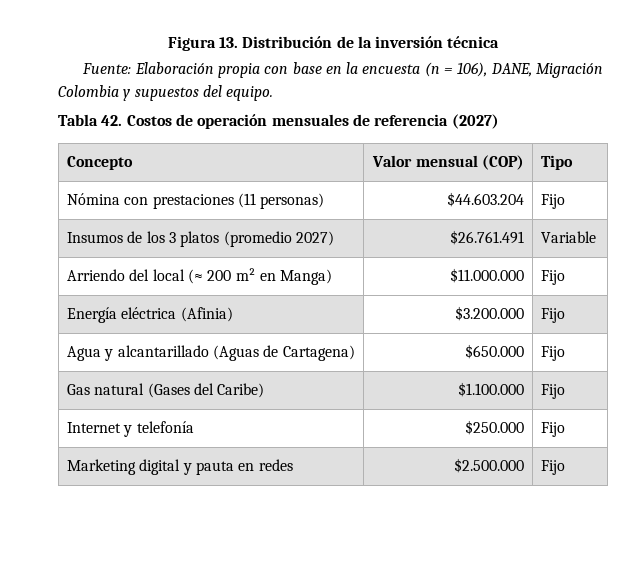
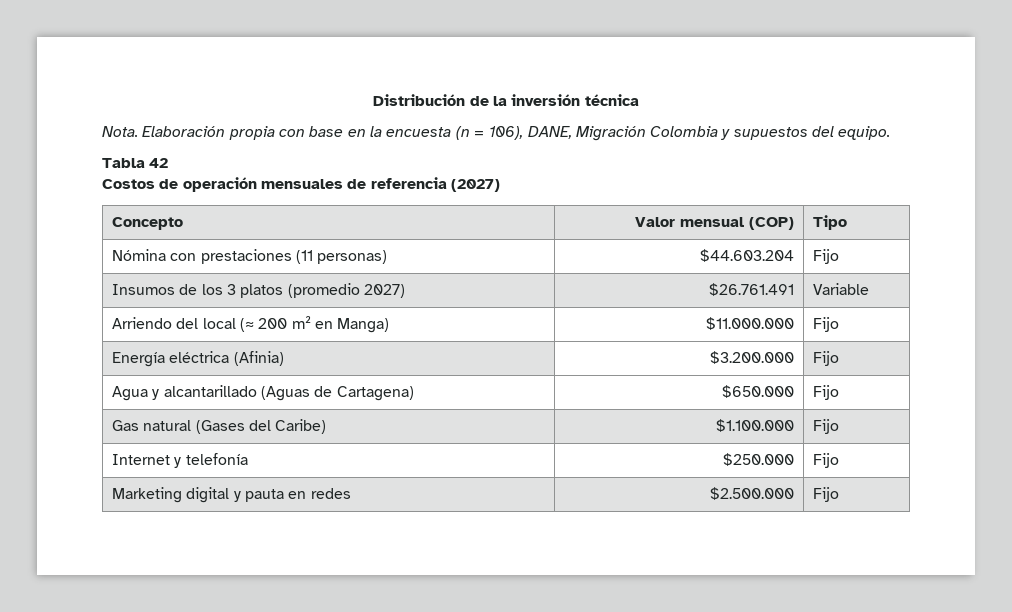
[167,36,238,51] Figura 13. -> (373, 100) none
[82,63,132,74] Fuente: -> [102,126,138,137] Nota.
[101,115,123,126] 42. -> [149,158,169,168] 42 //

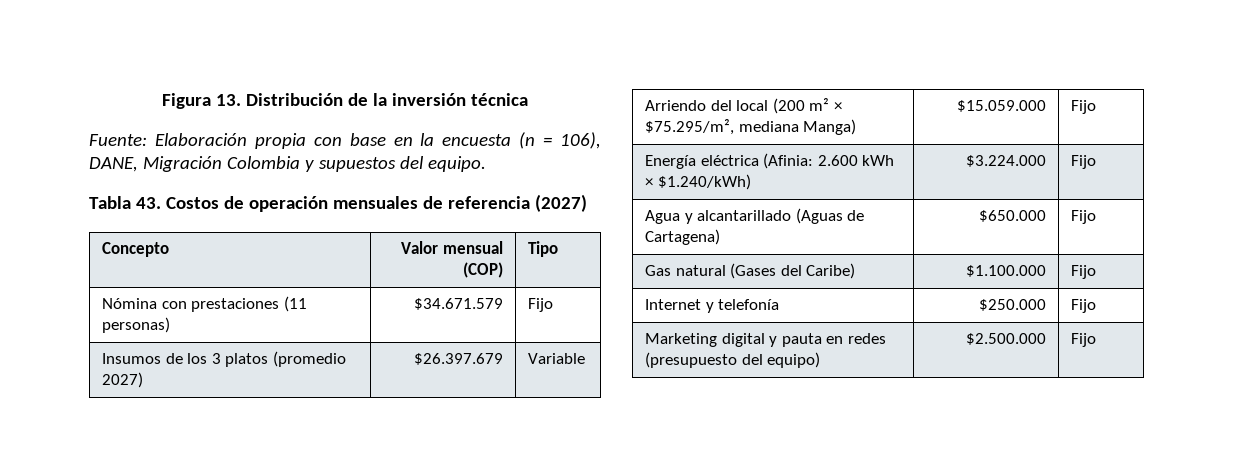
(373, 100) none -> [162,93,242,109] Figura 13.
[102,126,138,137] Nota. -> [89,134,147,146] Fuente:
[149,158,169,168] 42 // -> [135,197,161,209] 43.
[699,249,794,262] $44.603.204 -> [413,298,503,310] $34.671.579
[708,283,794,296] $26.761.491 -> [413,353,503,365] $26.397.679
[239,316,333,332] (≈ 200 m² en -> [772,98,842,114] [645,119,799,135] (200 m² × $75.295/m², mediana
[705,317,794,330] $11.000.000 -> [956,100,1046,112] $15.059.000
[233,351,284,366] [709,351,794,364] (Afinia) | $3.200.000 -> [763,153,895,169] [645,174,751,190] [965,155,1046,167] (Afinia: 2.600 kWh × $1.240/kWh) | $3.224.000
(351, 493) none -> [645,352,821,368] (presupuesto del equipo)

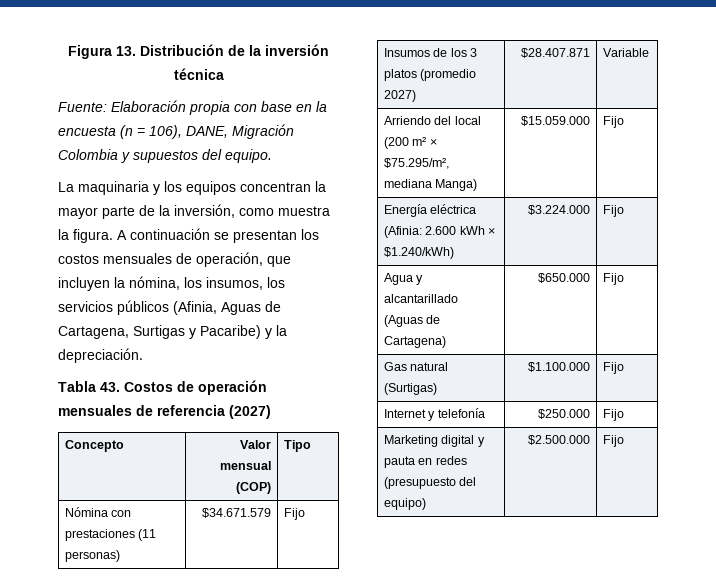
(486, 164) none -> [58,181,326,195] [58,204,330,219] [58,228,319,243] [58,252,291,267] [58,276,285,291] [58,300,281,315] [58,325,287,339] [58,348,143,363] // La maquinaria y los equipos concentran la mayor parte de la inversión, como muestra la figura. A continuación se presentan los costos mensuales de operación, que incluyen la nómina, los insumos, los servicios públicos (Afinia, Aguas de Cartagena, Surtigas y Pacaribe) y la depreciación.
[413,353,503,365] $26.397.679 -> [521,48,591,58] $28.407.871
[730,263,856,279] (Gases del Caribe) -> [383,383,437,395] (Surtigas)

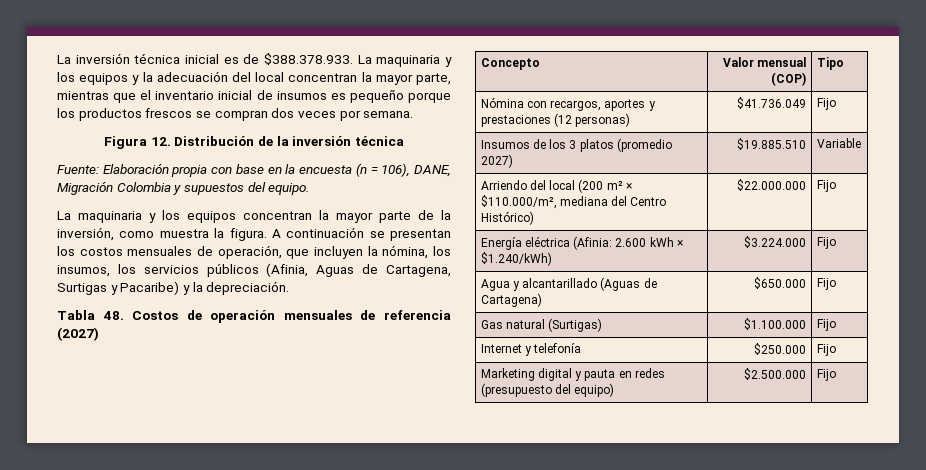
[68,45,136,59] Figura 13. -> [57,53,453,67] [57,71,451,85] [57,90,451,103] [57,108,414,121] [104,136,171,149] La inversión técnica inicial es de $388.378.933. La maquinaria y los equipos y la adecuación del local concentran la mayor parte, mientras que el inventario inicial de insumos es pequeño porque los productos frescos se compran dos veces por semana. // Figura 12.
[100,382,120,392] 43. -> [102,311,124,320] 48.
[64,529,157,541] prestaciones (11 -> [550,99,656,111] [480,113,572,127] recargos, aportes y prestaciones (12
[202,508,272,518] $34.671.579 -> [737,97,807,109] $41.736.049
[521,48,591,58] $28.407.871 -> [737,138,807,150] $19.885.510
[383,158,449,169] [383,179,478,191] [521,116,591,126] $75.295/m², mediana Manga) | $15.059.000 -> [480,195,667,209] [480,211,534,225] [737,179,807,191] $110.000/m², mediana del Centro Histórico) | $22.000.000

